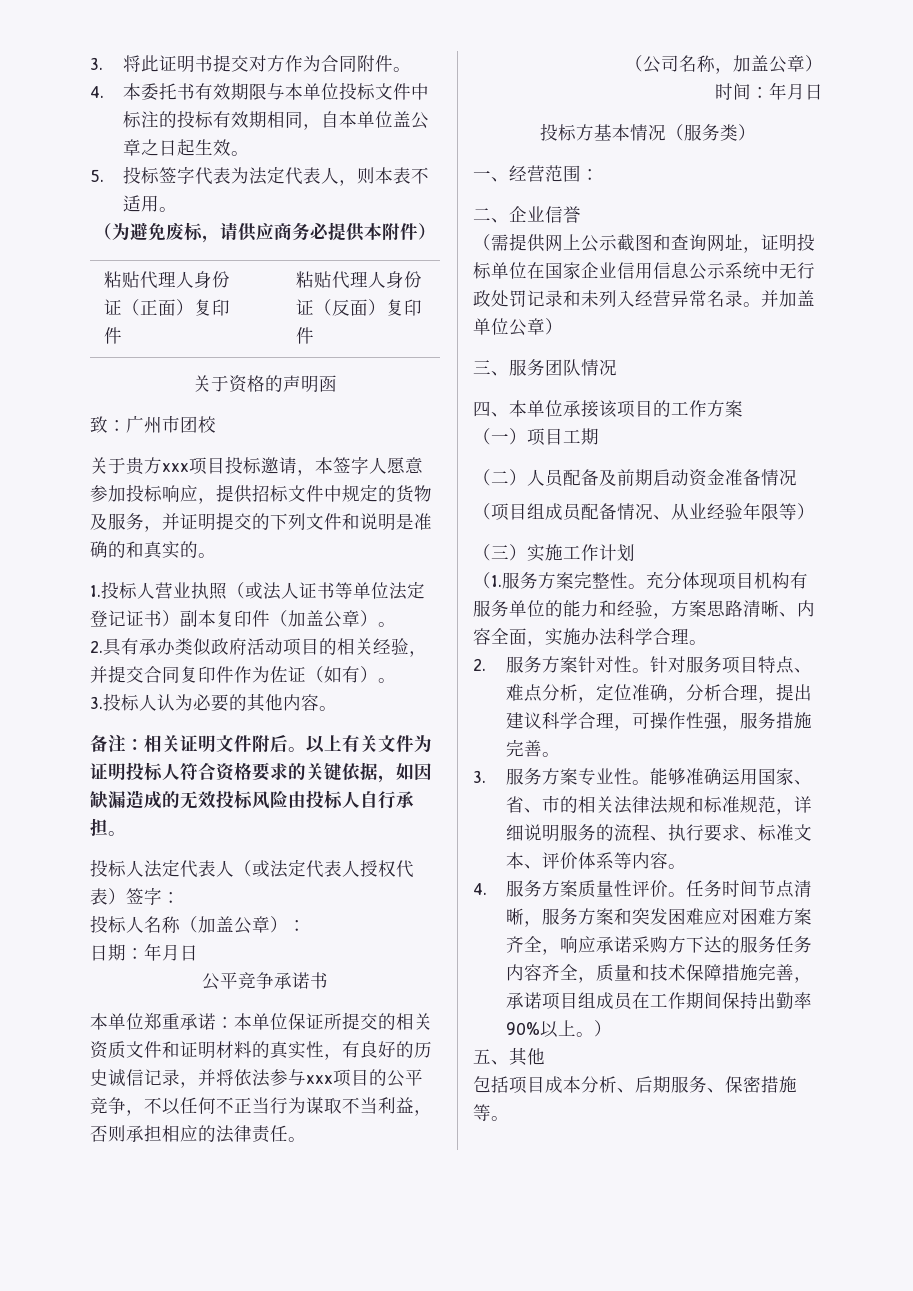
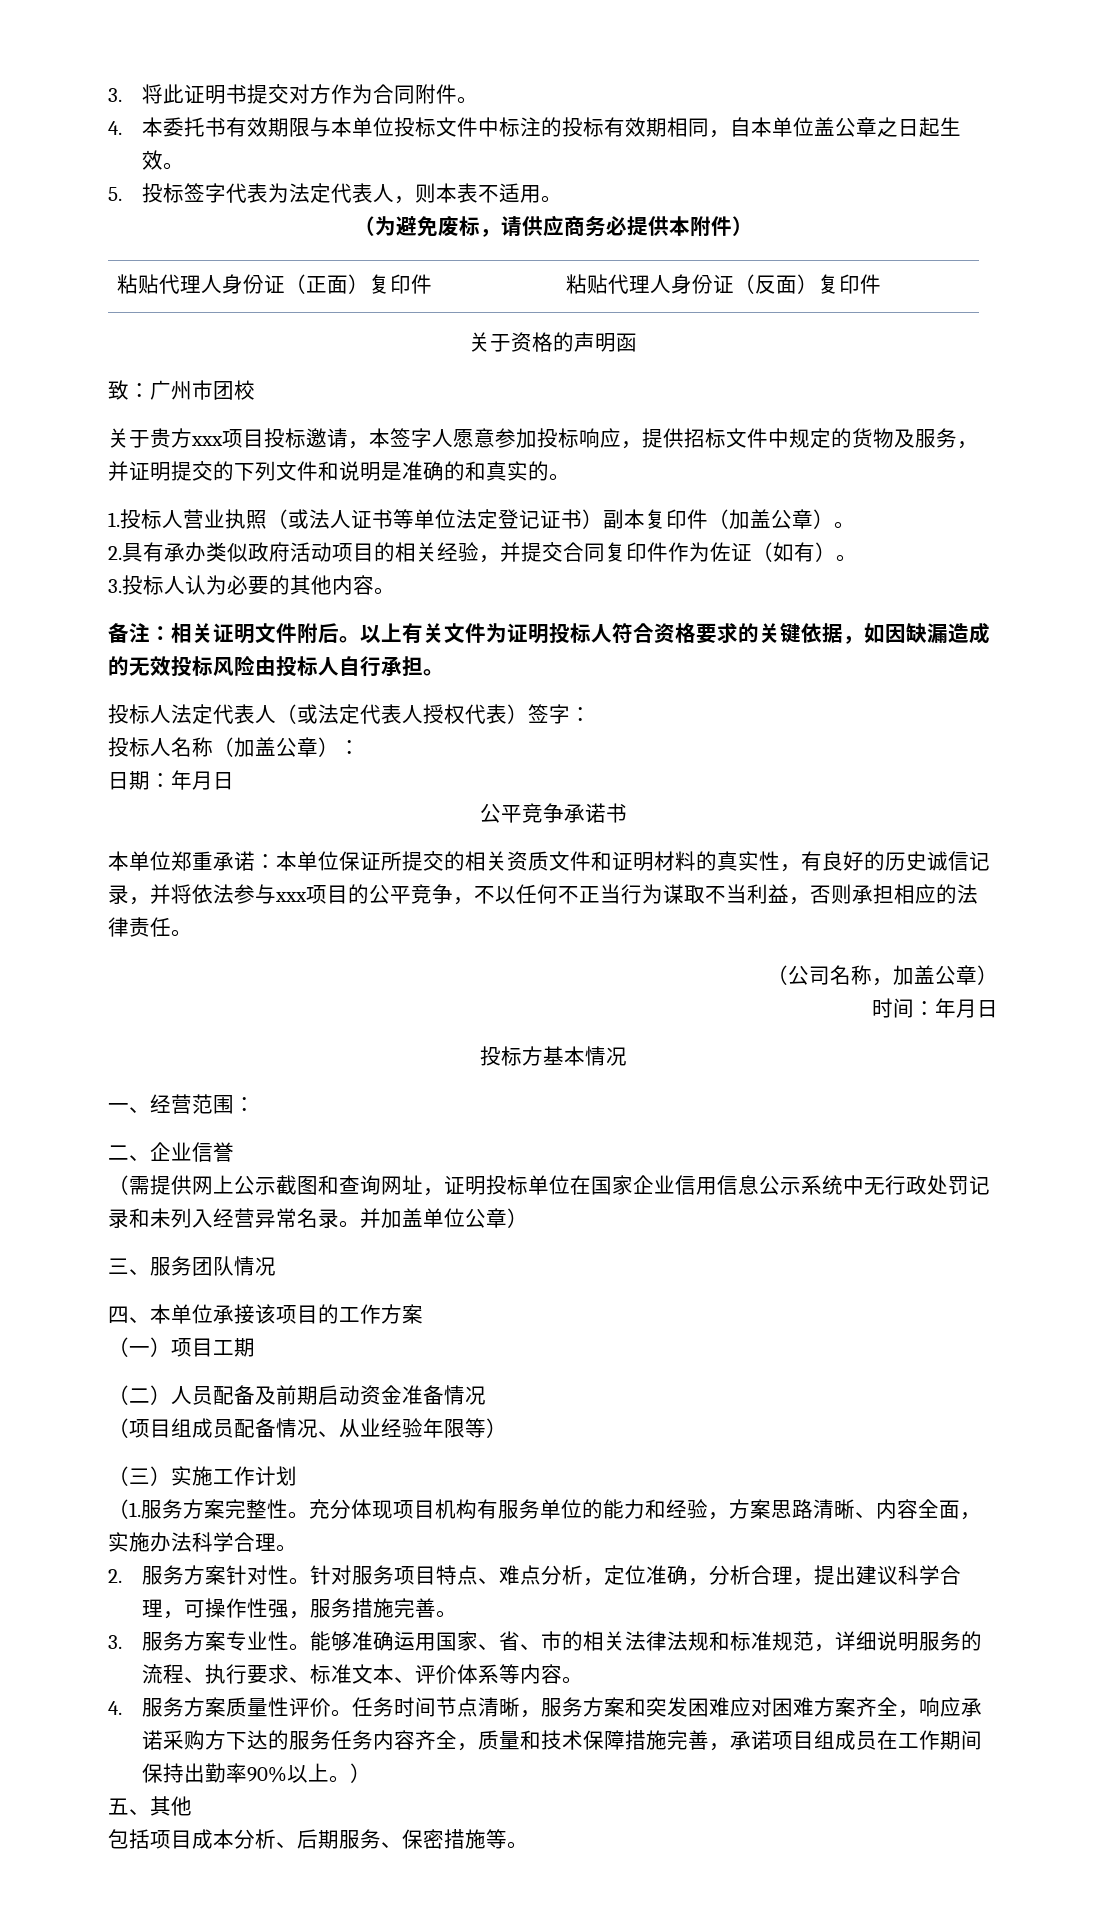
[666,124,756,141] （服务类） -> (627, 1056) none

